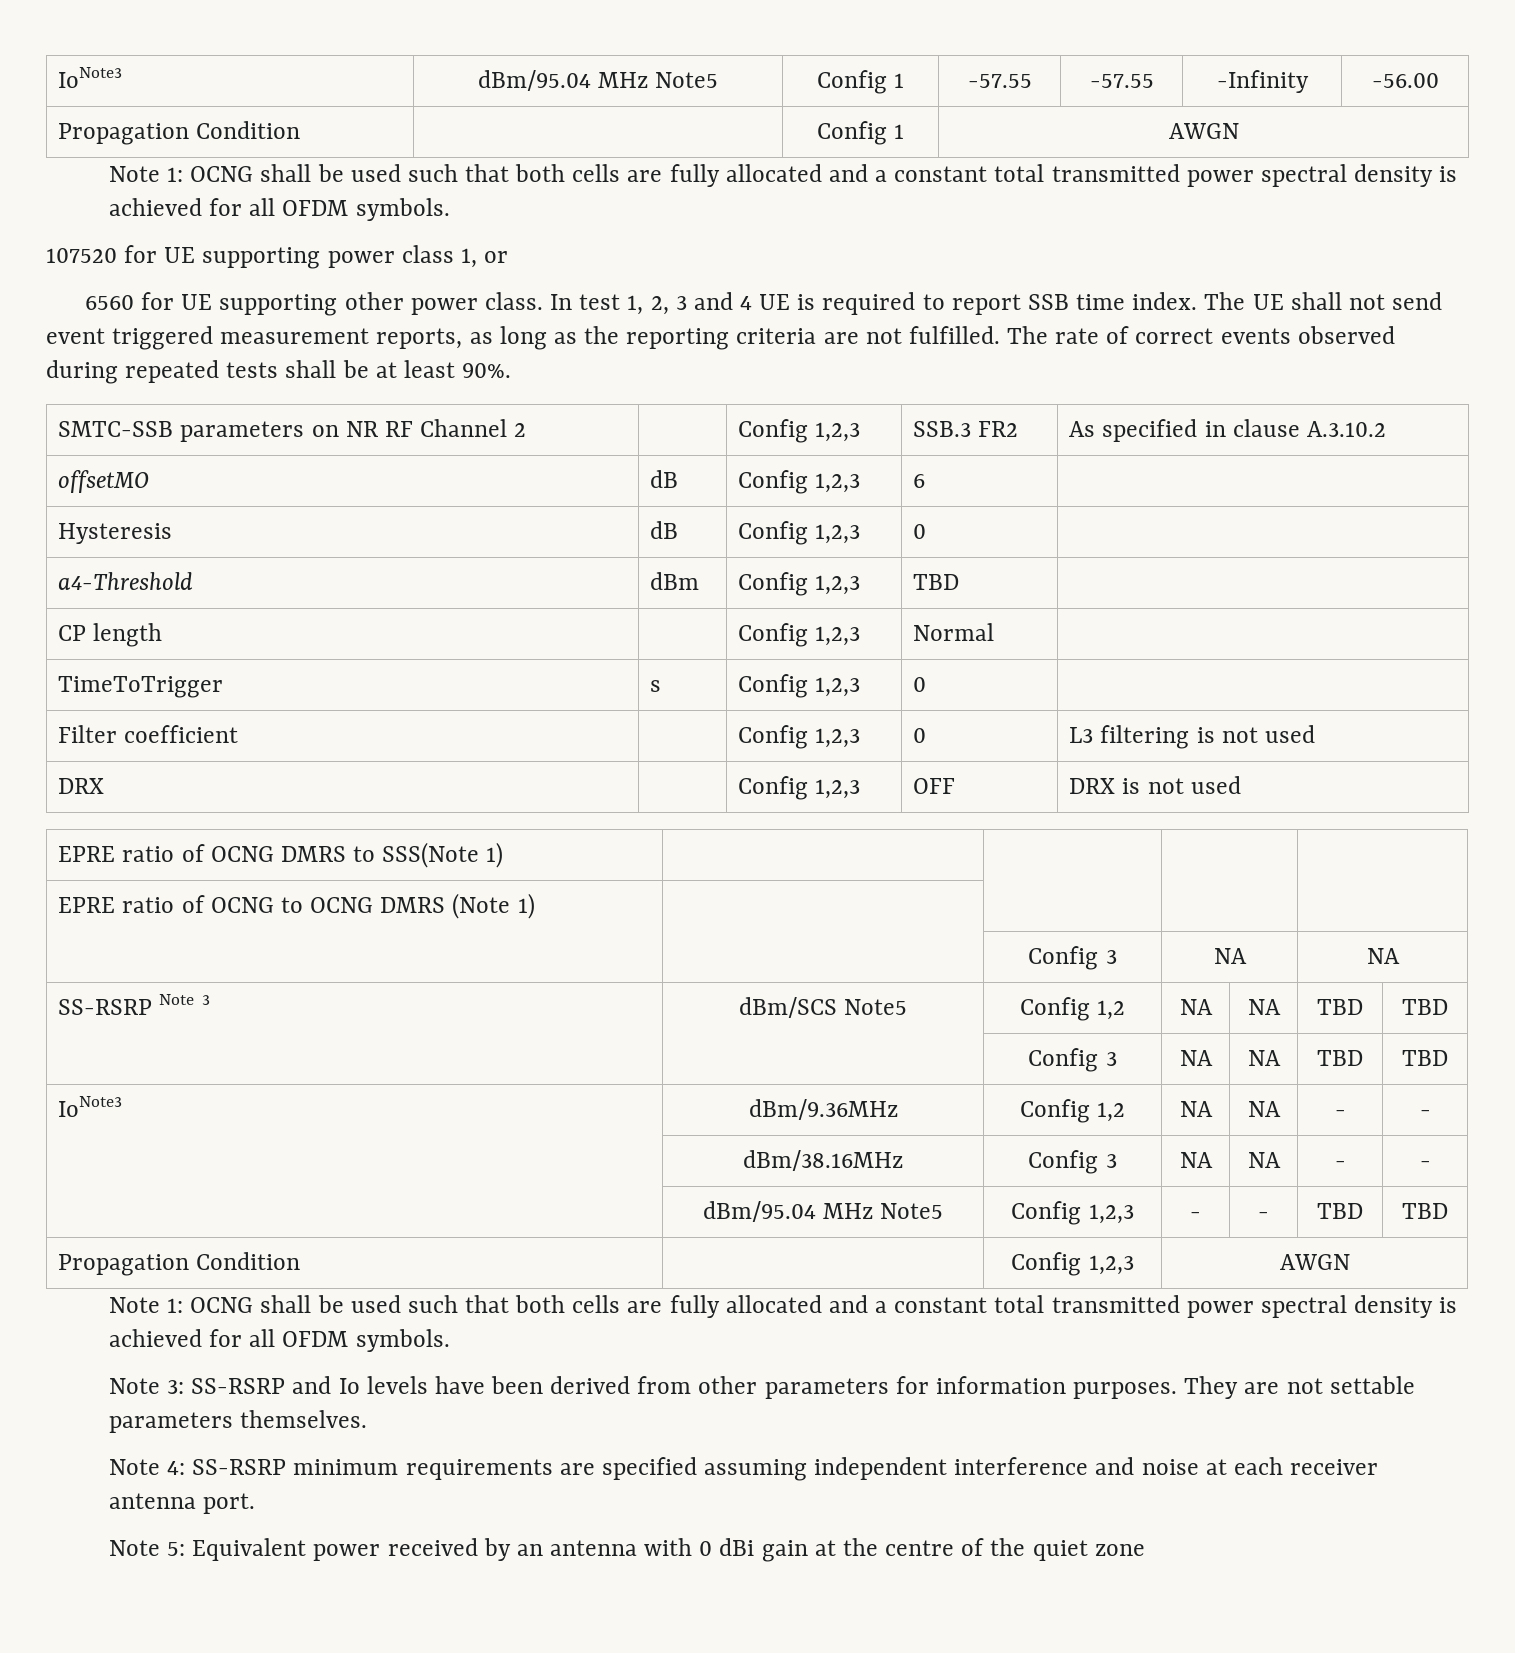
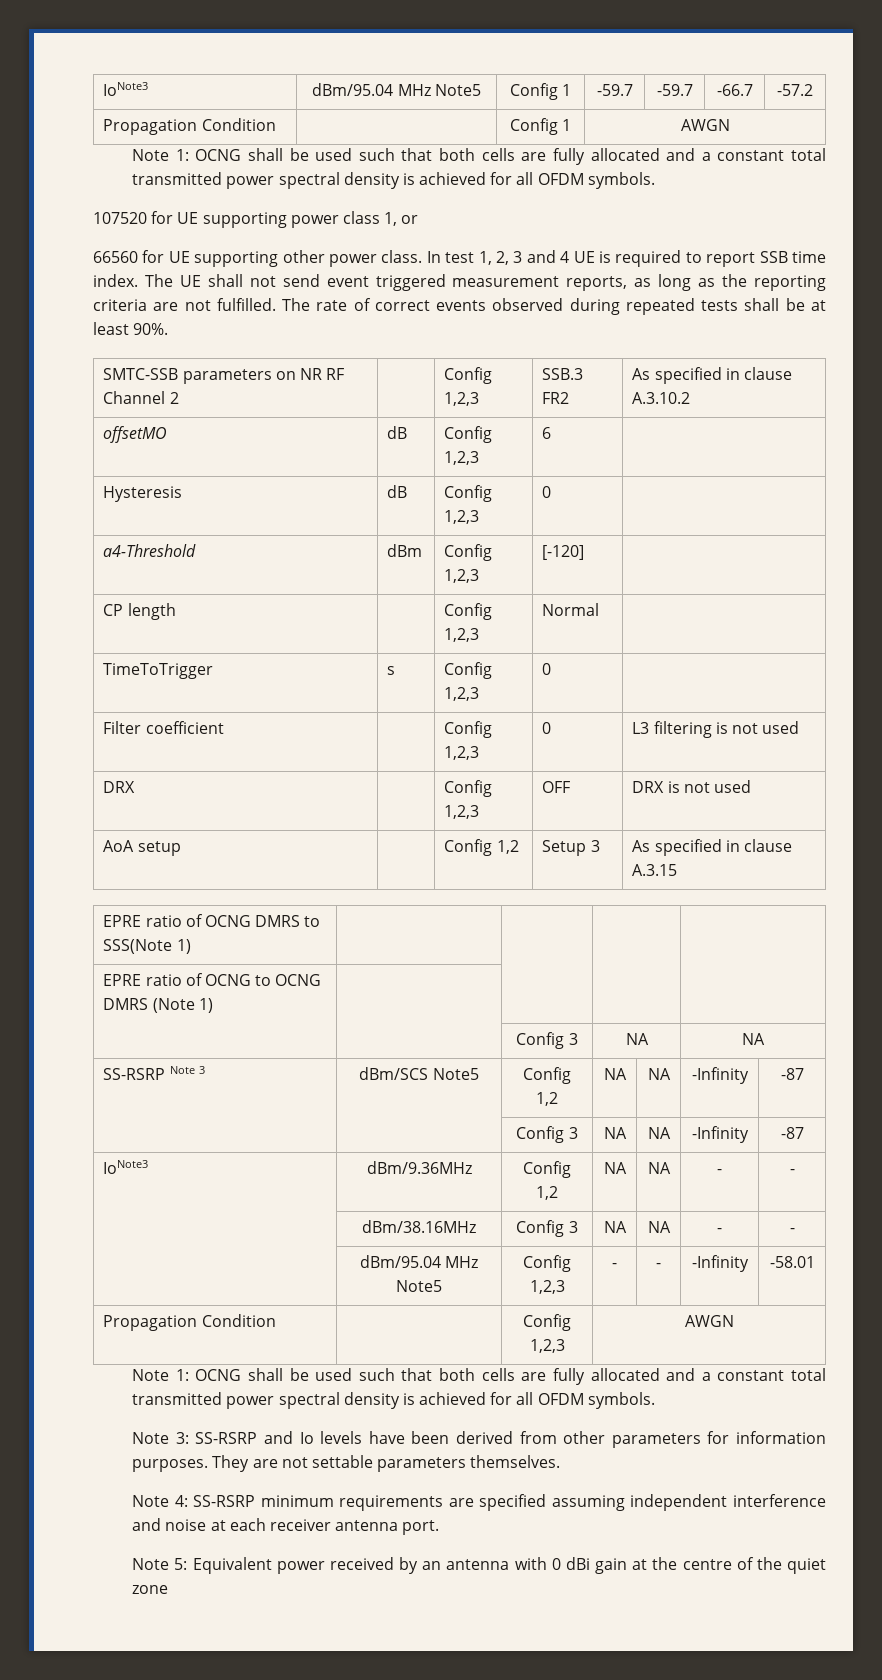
[967,74,1032,88] [1089,74,1154,88] [1216,70,1309,93] [1371,73,1439,88] -57.55 | -57.55 | -Infinity | -56.00 -> [596,84,633,96] [656,84,693,96] [716,84,753,96] [777,84,813,96] -59.7 | -59.7 | -66.7 | -57.2
[84,295,134,310] 6560 -> [93,251,138,263] 66560
[913,574,960,590] TBD -> [542,545,585,560] [-120]
(1241, 785) none -> [103,840,181,856] [444,839,519,856] [542,840,600,856] [632,839,792,856] [632,864,678,876] // AoA setup | | Config 1,2 | Setup 3 | As specified in clause A.3.15
[1317,999,1363,1015] [1402,999,1448,1015] [1028,1048,1117,1072] [1179,1050,1213,1066] [1247,1050,1281,1066] [1317,1050,1363,1066] [1402,1050,1448,1066] TBD | TBD // | | Config 3 | NA | NA | TBD | TBD -> [691,1067,749,1084] [780,1068,804,1080] [516,1126,578,1143] [603,1127,627,1139] [647,1127,671,1139] [691,1126,749,1143] [780,1127,804,1139] -Infinity | -87 // | | Config 3 | NA | NA | -Infinity | -87
[1317,1203,1363,1219] [1402,1203,1448,1219] TBD | TBD -> [691,1255,749,1272] [769,1256,815,1268] -Infinity | -58.01

